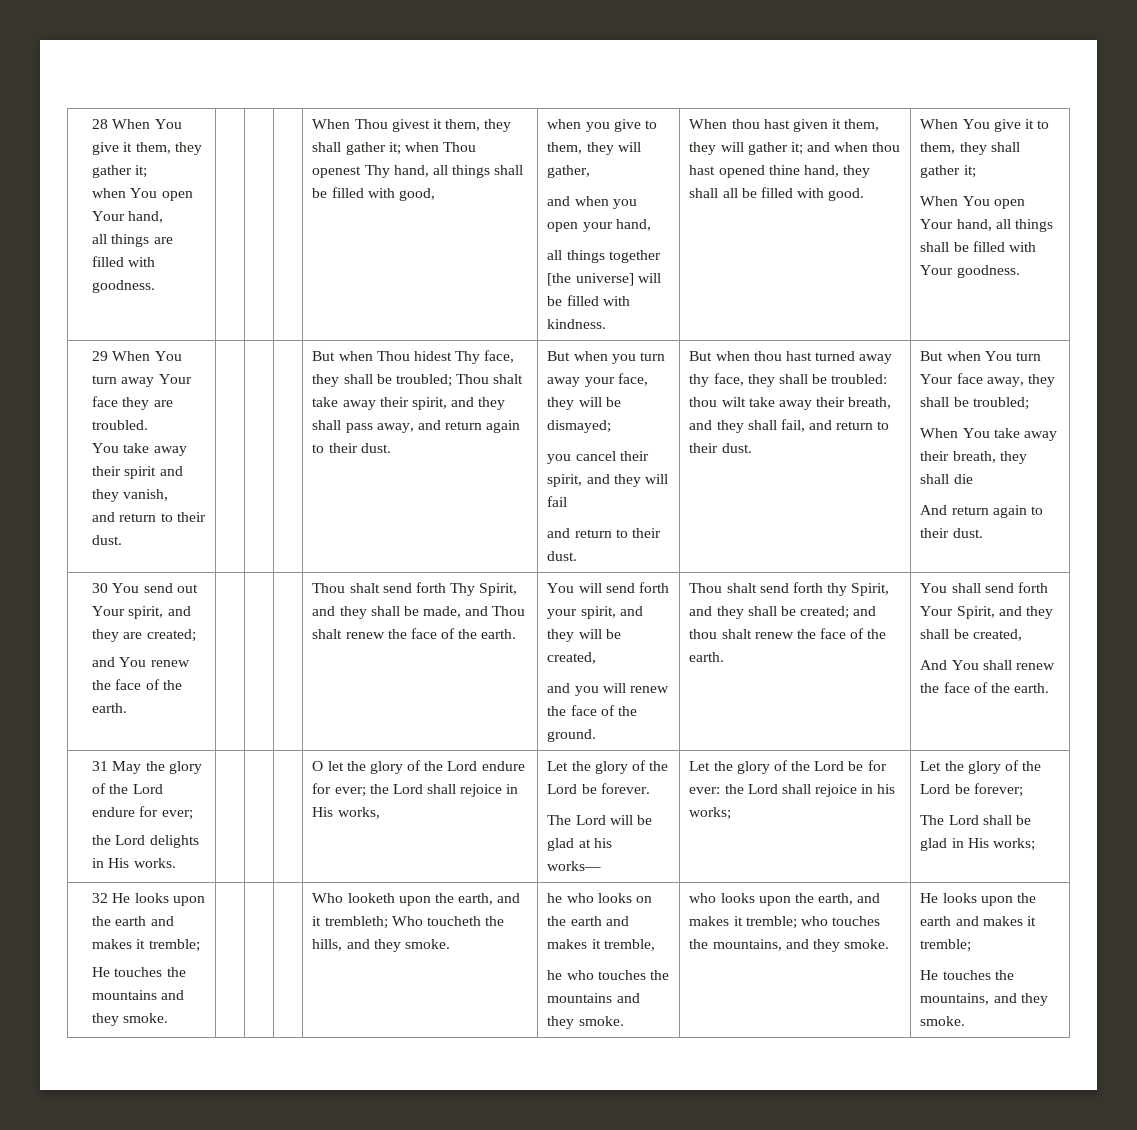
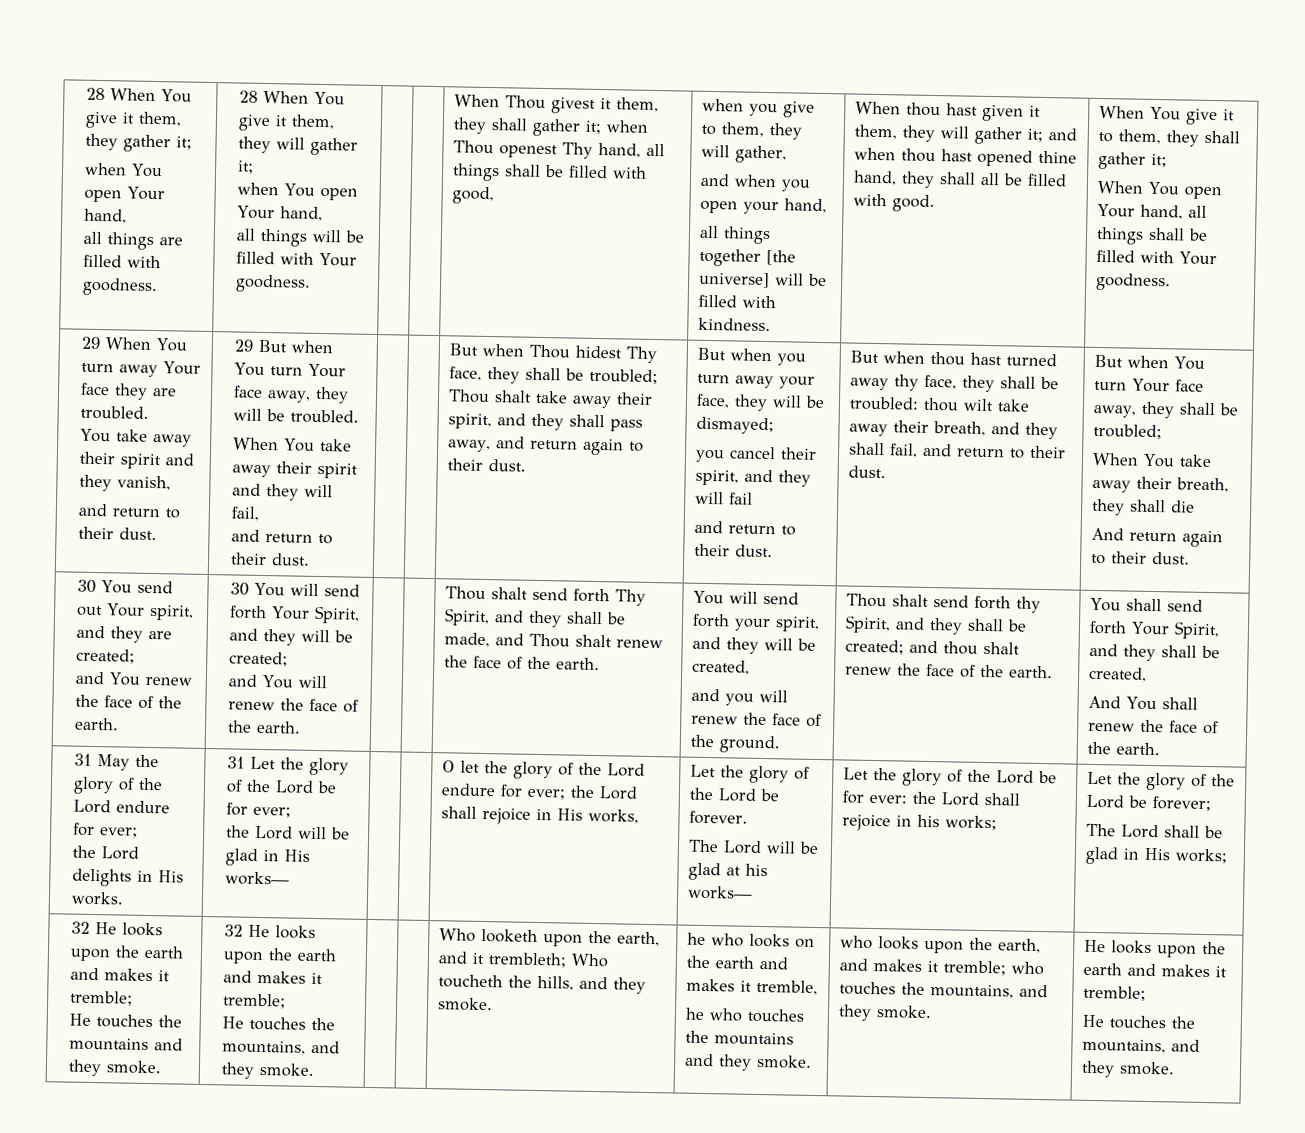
(156, 286) none -> [238,90,345,106] [237,114,335,132] [237,136,358,156] [236,160,254,174] [236,182,358,201] [236,205,323,222] [235,228,364,247] [235,251,357,267] [234,274,311,293] 28 When You give it them, they will gather it; // when You open Your hand, // all things will be filled with Your goodness.
(123, 540) none -> [233,339,333,354] [233,362,346,378] [232,385,349,404] [232,408,359,424] [232,437,352,452] [231,461,358,479] [231,483,333,501] [230,506,260,521] [230,529,333,545] [229,552,310,566] 29 But when You turn Your face away, they will be troubled. // When You take away their spirit and they will fail, // and return to their dust.
(128, 708) none -> [229,582,360,597] [228,605,360,624] [228,628,353,646] [228,651,288,667] [227,674,327,689] [227,698,359,713] [226,720,301,734] 30 You will send forth Your Spirit, and they will be created; // and You will renew the face of the earth.
(176, 863) none -> [226,756,349,776] [225,779,337,794] [225,802,291,818] [225,825,350,840] [224,848,310,866] [224,871,290,886] 31 Let the glory of the Lord be for ever; // the Lord will be glad in His works—
(169, 1018) none -> [223,924,316,939] [222,948,337,965] [222,970,323,985] [222,993,286,1009] [221,1016,335,1031] [221,1040,340,1055] [220,1062,315,1079] 32 He looks upon the earth and makes it tremble; // He touches the mountains, and they smoke.

